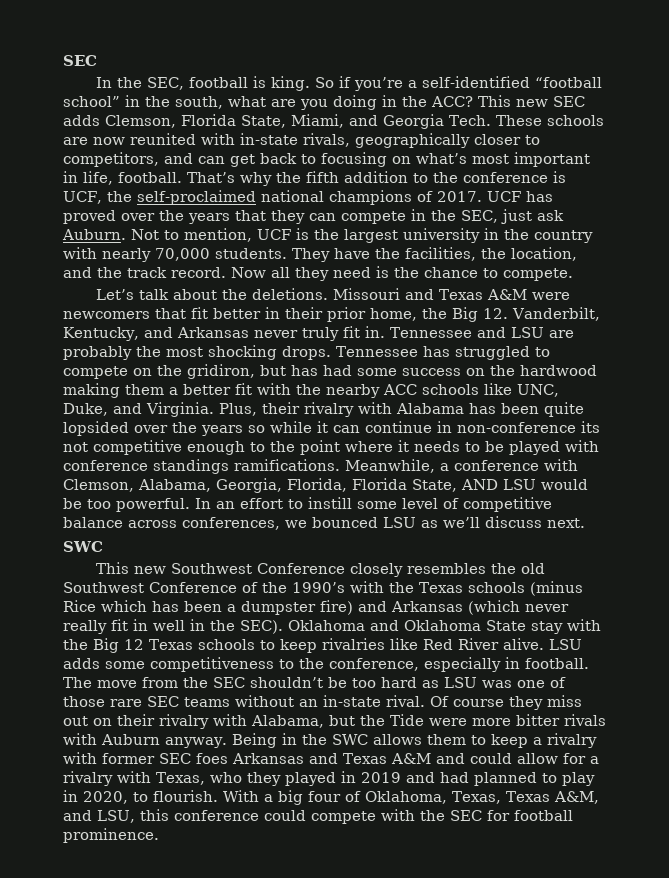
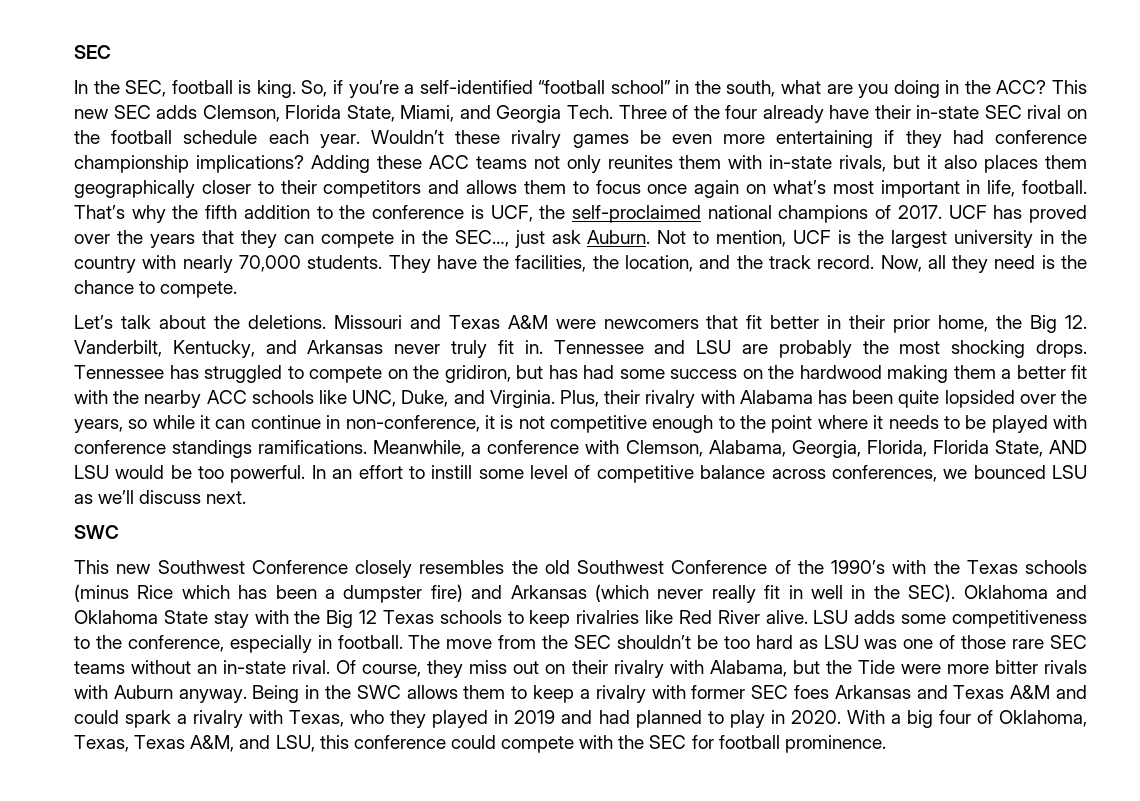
[315,77,335,88] So -> [301,80,328,97] So,
[495,115,604,126] [63,133,540,148] [63,152,387,167] These schools are now reunited with in-state rivals, geographically closer to competitors, and can get back to focusing -> [618,105,1087,123] [74,130,1087,148] [74,155,1088,173] [74,180,740,198] Three of the four already have their in-state SEC rival on the football schedule each year. Wouldn’t these rivalry games be even more entertaining if they had conference championship implications? Adding these ACC teams not only reunites them with in-state rivals, but it also places them geographically closer to their competitors and allows them to focus once again
[461,210,498,223] SEC, -> [454,230,509,247] SEC…,
[231,267,266,278] Now -> [880,255,922,272] Now,
[201,425,243,436] years -> [74,419,123,433] years,
[457,421,600,433] non-conference its -> [345,415,514,432] non-conference, it is
[453,699,504,707] course -> [362,664,422,677] course,
[516,753,586,764] allow for -> [125,710,172,728] spark
[83,790,218,804] 2020, to flourish. -> [790,710,841,724] 2020.

